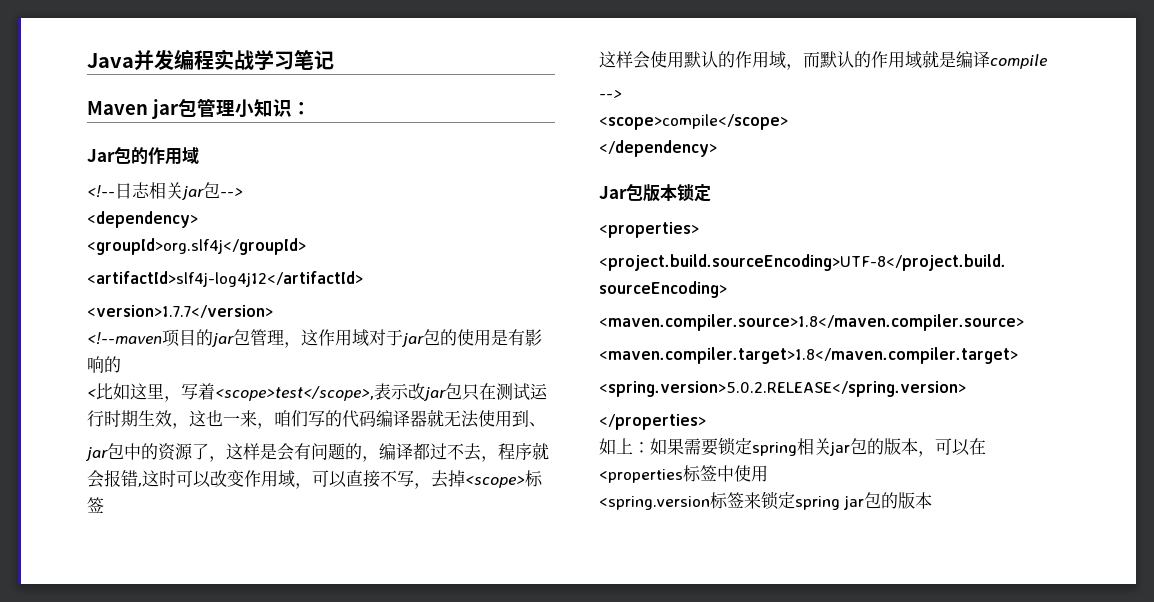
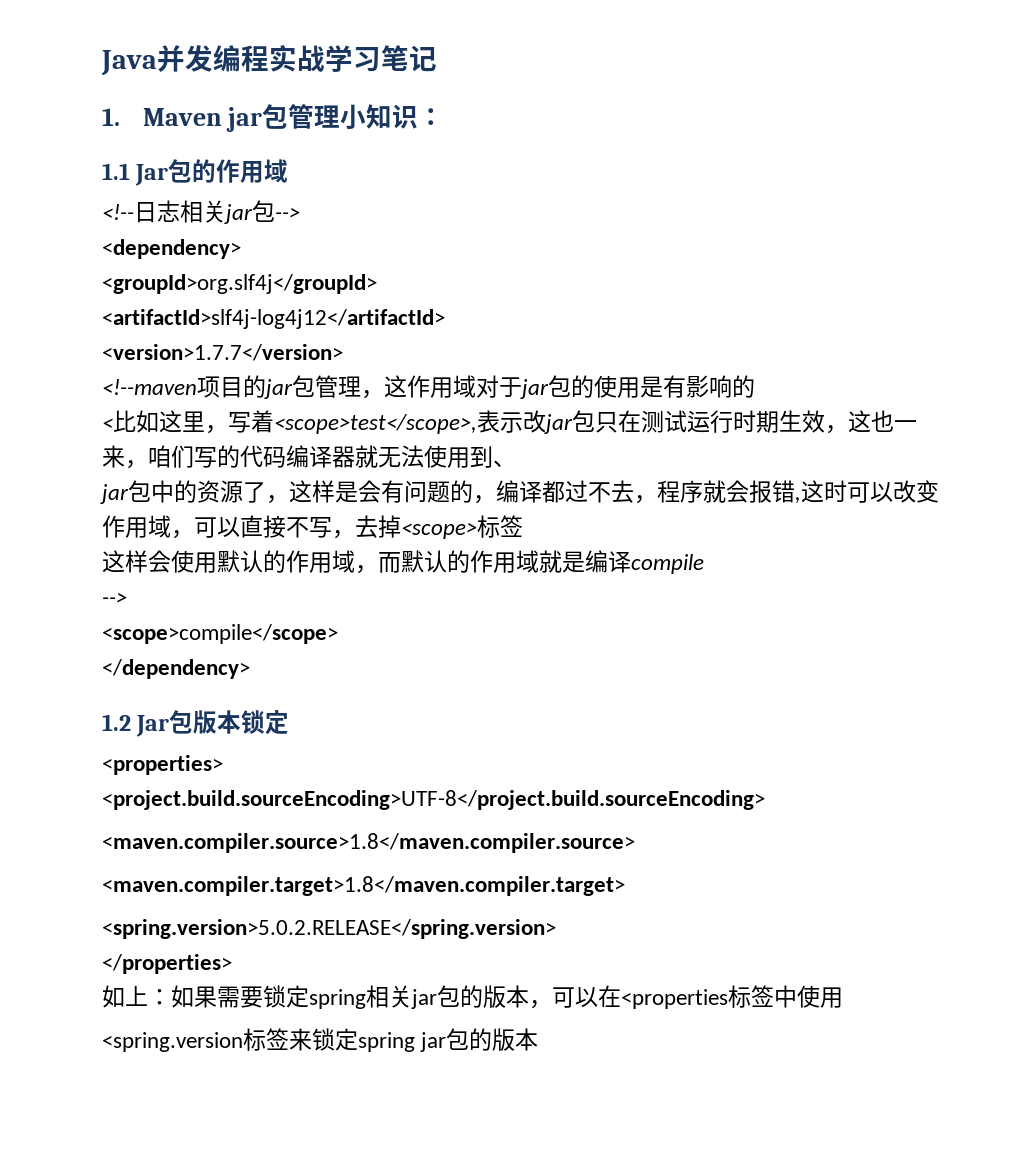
(334, 60) none -> [102,108,120,126] 1.
(311, 108) none -> [102,163,130,180] 1.1
(717, 148) none -> [102,714,131,731] 1.2

